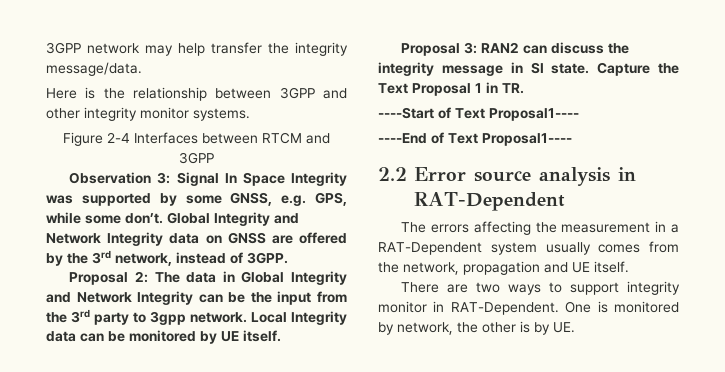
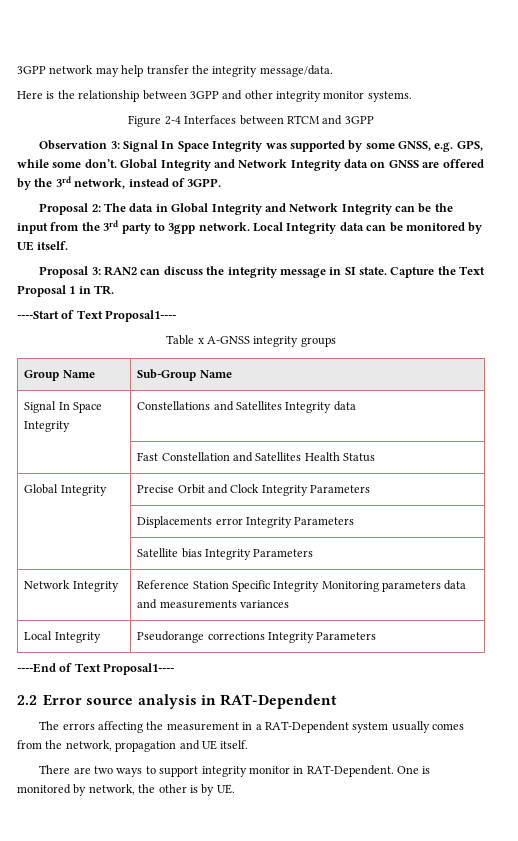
(579, 114) none -> [166,335,336,347] [24,370,95,381] [137,369,232,381] [24,401,102,413] [24,421,71,432] [137,401,356,413] [137,452,376,462] [24,484,107,496] [137,484,371,496] [137,516,355,528] [137,548,314,560] [24,580,119,592] [137,580,467,592] [137,599,289,609] [24,631,101,643] [137,631,377,643] // Table x A-GNSS integrity groups // Group Name | Sub-Group Name // Signal In Space Integrity | Constellations and Satellites Integrity data // | Fast Constellation and Satellites Health Status // Global Integrity | Precise Orbit and Clock Integrity Parameters // | Displacements error Integrity Parameters // | Satellite bias Integrity Parameters // Network Integrity | Reference Station Specific Integrity Monitoring parameters data and measurements variances // Local Integrity | Pseudorange corrections Integrity Parameters

